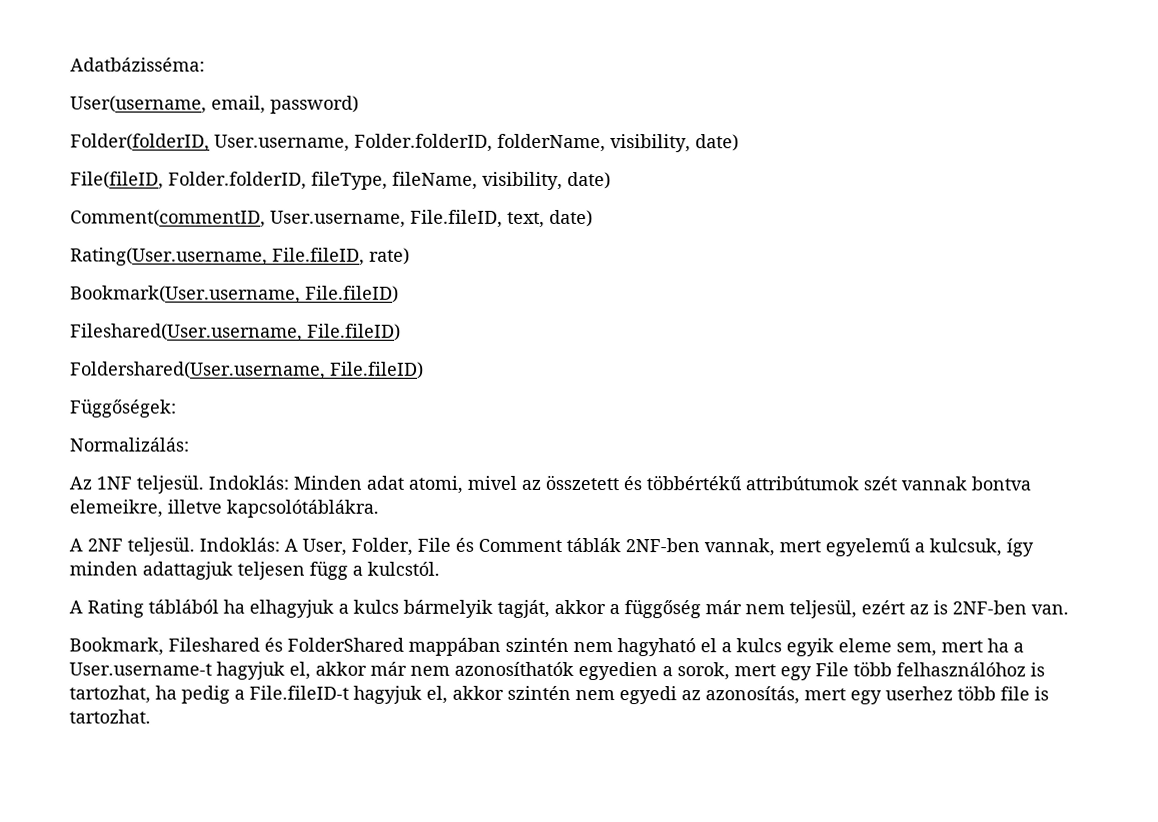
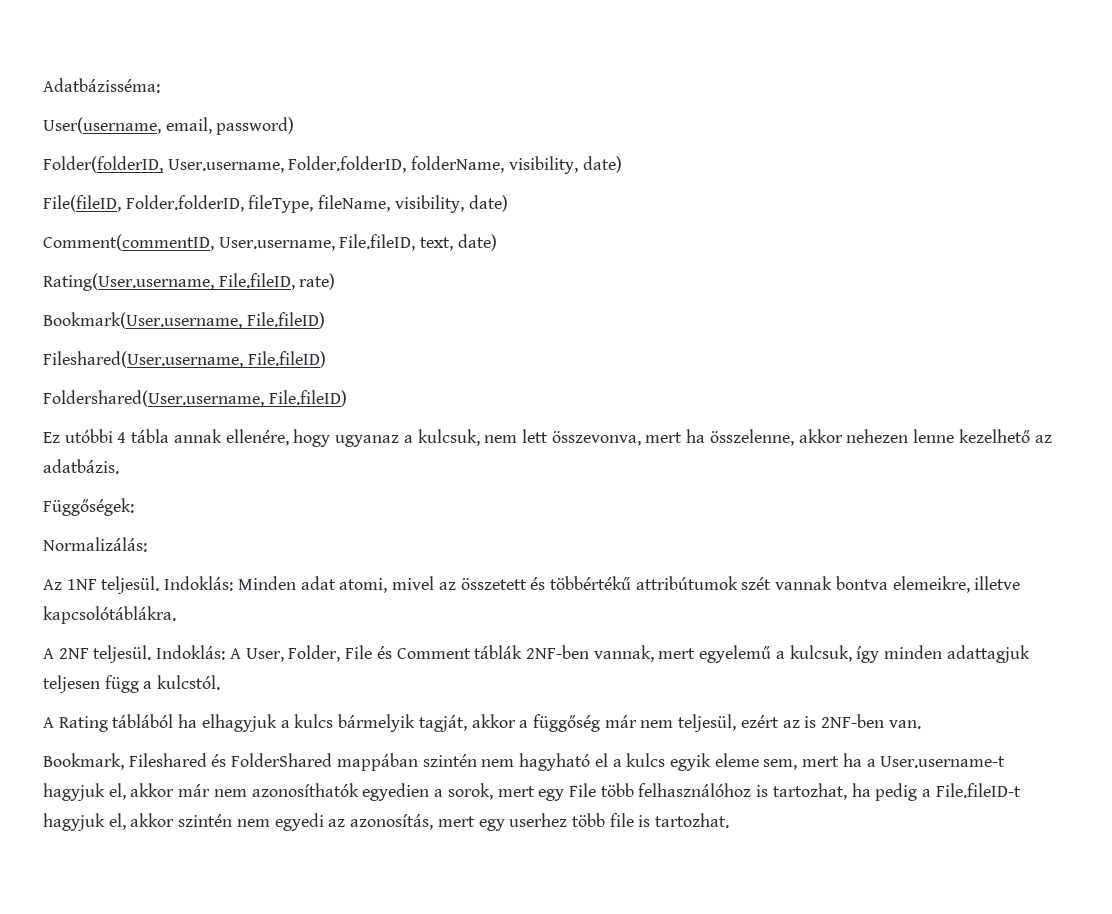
(424, 370) none -> [43,429,1052,447] [43,459,119,474] // Ez utóbbi 4 tábla annak ellenére, hogy ugyanaz a kulcsuk, nem lett összevonva, mert ha összelenne, akkor nehezen lenne kezelhető az adatbázis.

